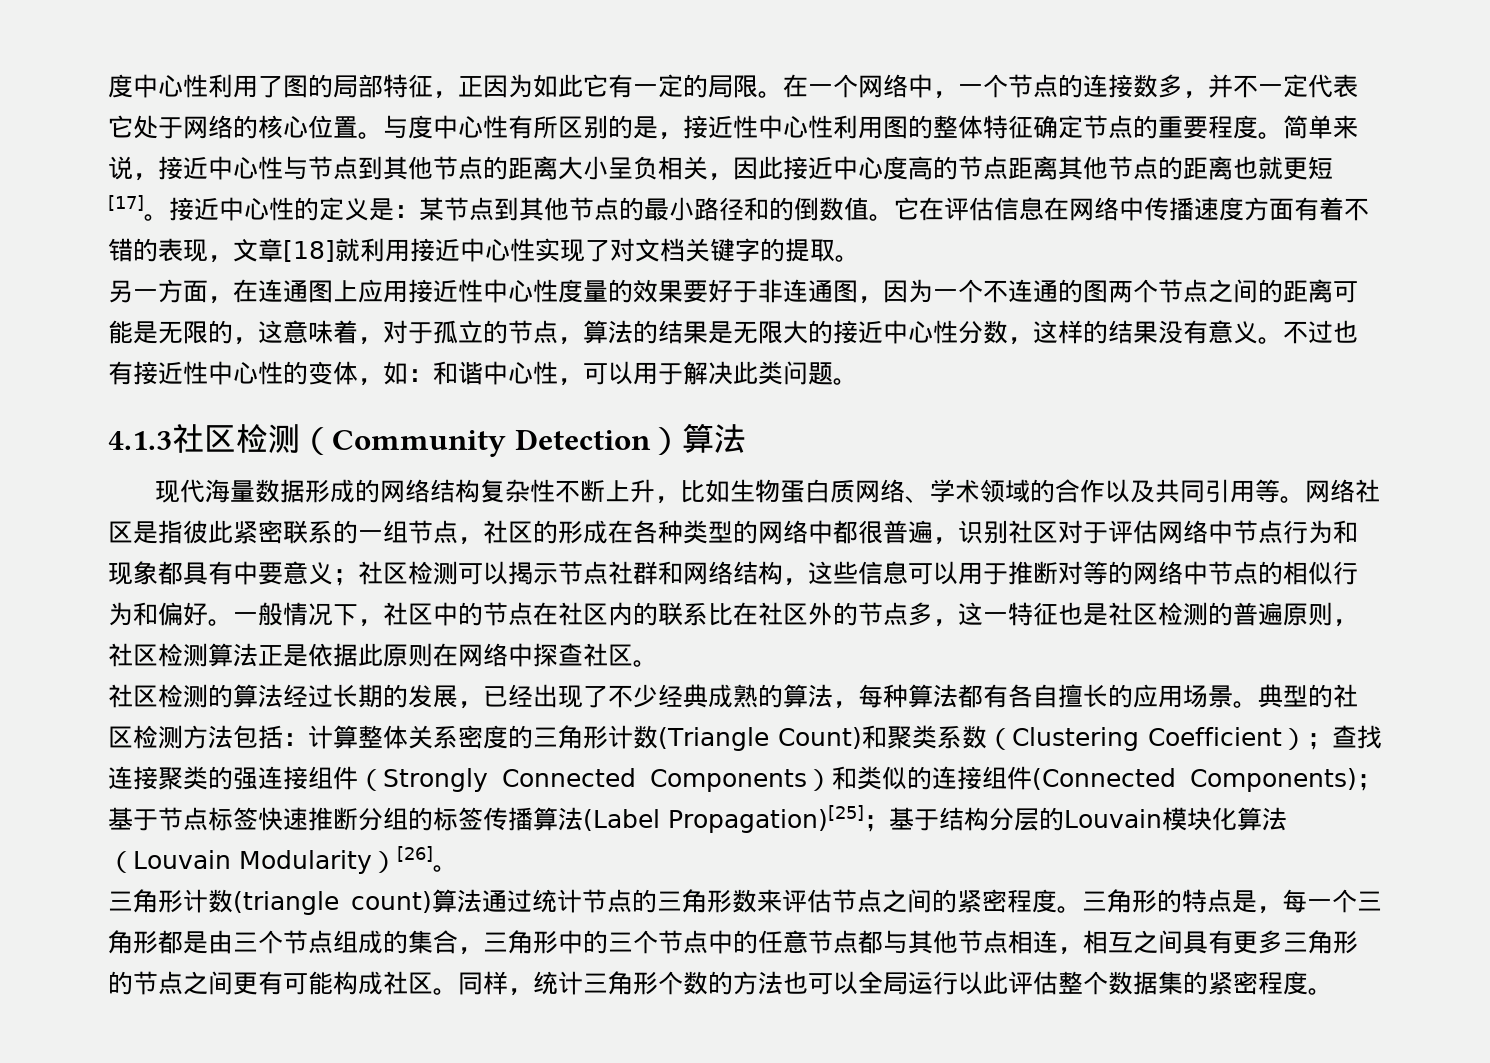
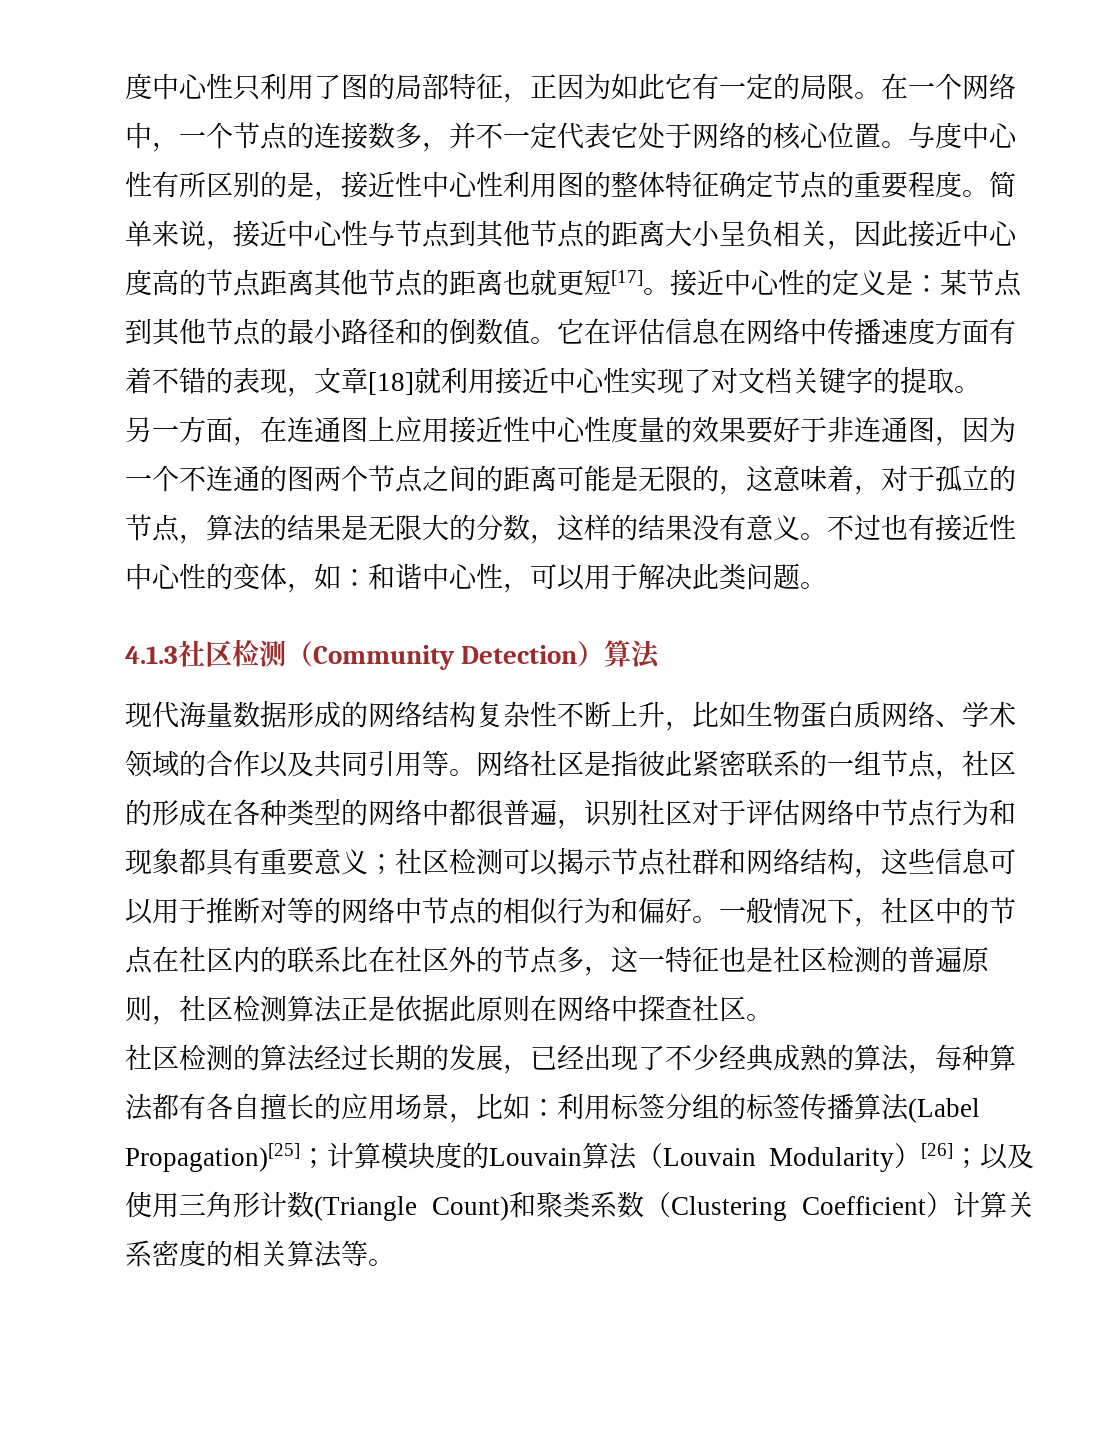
[108,74,208,98] 度中心性 -> [125,73,260,101] 度中心性只
[833,320,958,344] 接近中心性 -> (476, 527) none
[233,561,258,585] 中 -> [260,848,287,874] 重
[1233,684,1358,708] [108,725,533,749] 。典型的社区检测方法包括：计算整体关系密度的 -> [449,1093,980,1123] [125,1142,1034,1172] [125,1191,179,1218] ，比如：利用标签分组的标签传播算法(Label Propagation)[25]；计算模块度的Louvain算法（Louvain Modularity）[26]；以及使用
[1307,725,1382,750] [108,766,1382,792] [108,805,1287,833] [108,846,433,874] [433,865,458,872] [108,889,1382,915] [108,930,1358,955] [108,971,1308,996] ；查找连接聚类的强连接组件（Strongly Connected Components）和类似的连接组件(Connected Components)；基于节点标签快速推断分组的标签传播算法(Label Propagation)[25]；基于结构分层的Louvain模块化算法（Louvain Modularity）[26]。 // 三角形计数(triangle count)算法通过统计节点的三角形数来评估节点之间的紧密程度。三角形的特点是，每一个三角形都是由三个节点组成的集合，三角形中的三个节点中的任意节点都与其他节点相连，相互之间具有更多三角形的节点之间更有可能构成社区。同样，统计三角形个数的方法也可以全局运行以此评估整个数据集的紧密程度 -> [953,1191,1034,1218] [125,1240,368,1268] 计算关系密度的相关算法等

